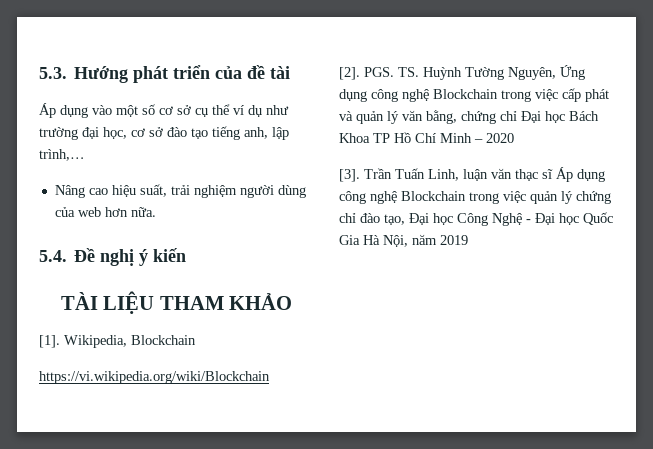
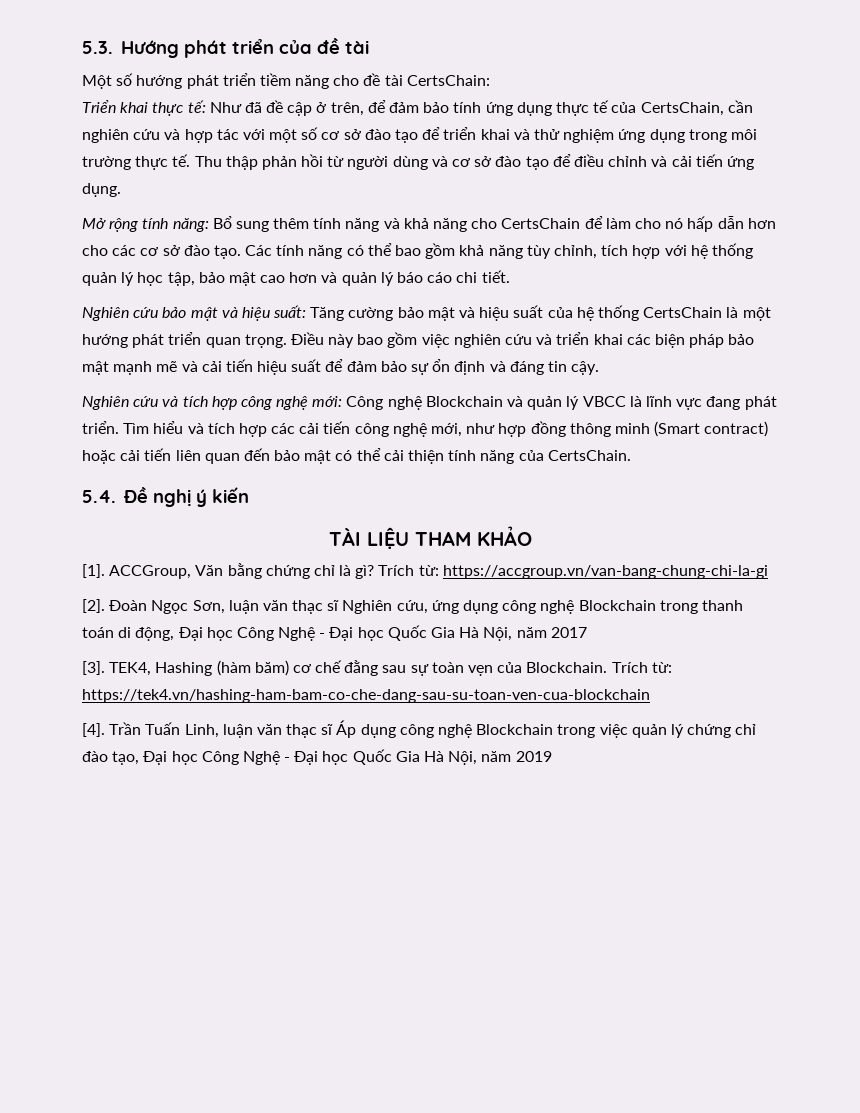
[39,103,289,118] [39,126,289,140] [39,149,85,161] [54,184,306,198] [54,207,156,217] Áp dụng vào một số cơ sở cụ thể ví dụ như trường đại học, cơ sở đào tạo tiếng anh, lập trình,… // Nâng cao hiệu suất, trải nghiệm người dùng của web hơn nữa. -> [82,73,490,89] [82,100,753,116] [82,127,757,143] [82,154,754,170] [82,183,121,197] [82,216,776,232] [82,243,753,259] [82,270,510,286] [82,305,771,321] [82,332,755,348] [82,359,600,375] [82,396,777,410] [82,421,769,437] [82,448,631,464] Một số hướng phát triển tiềm năng cho đề tài CertsChain: // Triển khai thực tế: Như đã đề cập ở trên, để đảm bảo tính ứng dụng thực tế của CertsChain, cần nghiên cứu và hợp tác với một số cơ sở đào tạo để triển khai và thử nghiệm ứng dụng trong môi trường thực tế. Thu thập phản hồi từ người dùng và cơ sở đào tạo để điều chỉnh và cải tiến ứng dụng. // Mở rộng tính năng: Bổ sung thêm tính năng và khả năng cho CertsChain để làm cho nó hấp dẫn hơn cho các cơ sở đào tạo. Các tính năng có thể bao gồm khả năng tùy chỉnh, tích hợp với hệ thống quản lý học tập, bảo mật cao hơn và quản lý báo cáo chi tiết. // Nghiên cứu bảo mật và hiệu suất: Tăng cường bảo mật và hiệu suất của hệ thống CertsChain là một hướng phát triển quan trọng. Điều này bao gồm việc nghiên cứu và triển khai các biện pháp bảo mật mạnh mẽ và cải tiến hiệu suất để đảm bảo sự ổn định và đáng tin cậy. // Nghiên cứu và tích hợp công nghệ mới: Công nghệ Blockchain và quản lý VBCC là lĩnh vực đang phát triển. Tìm hiểu và tích hợp các cải tiến công nghệ mới, như hợp đồng thông minh (Smart contract) hoặc cải tiến liên quan đến bảo mật có thể cải thiện tính năng của CertsChain.
[64,335,196,348] [39,371,270,384] [339,65,585,80] [339,88,609,102] [339,110,599,124] [339,132,514,143] [339,169,360,182] Wikipedia, Blockchain // https://vi.wikipedia.org/wiki/Blockchain // [2]. PGS. TS. Huỳnh Tường Nguyên, Ứng dụng công nghệ Blockchain trong việc cấp phát và quản lý văn bằng, chứng chỉ Đại học Bách Khoa TP Hồ Chí Minh – 2020 // [3]. -> [109,563,768,579] [82,599,743,614] [82,625,587,641] [82,660,672,676] [82,689,650,703] [82,723,105,737] ACCGroup, Văn bằng chứng chỉ là gì? Trích từ: https://accgroup.vn/van-bang-chung-chi-la-gi // [2]. Đoàn Ngọc Sơn, luận văn thạc sĩ Nghiên cứu, ứng dụng công nghệ Blockchain trong thanh toán di động, Đại học Công Nghệ - Đại học Quốc Gia Hà Nội, năm 2017 // [3]. TEK4, Hashing (hàm băm) cơ chế đằng sau sự toàn vẹn của Blockchain. Trích từ: https://tek4.vn/hashing-ham-bam-co-che-dang-sau-su-toan-ven-cua-blockchain // [4].

